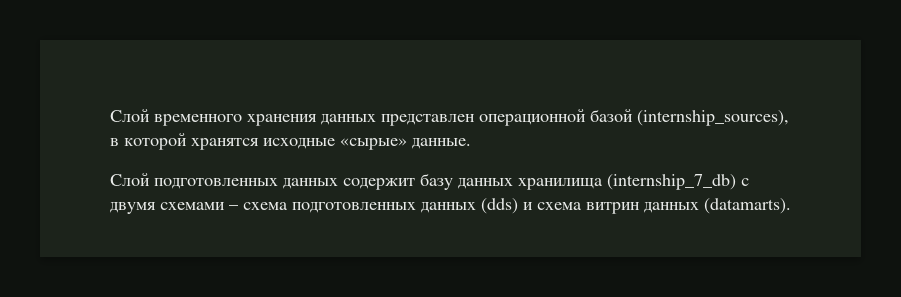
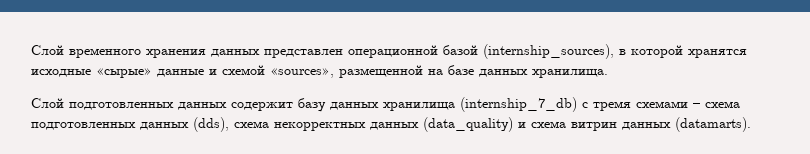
[412,138,471,149] данные. -> [157,65,608,78] данные и схемой «sources», размещенной на базе данных хранилища.
[110,202,156,214] двумя -> [593,101,631,111] тремя
[481,198,518,214] (dds) -> [193,117,513,132] (dds), схема некорректных данных (data_quality)

